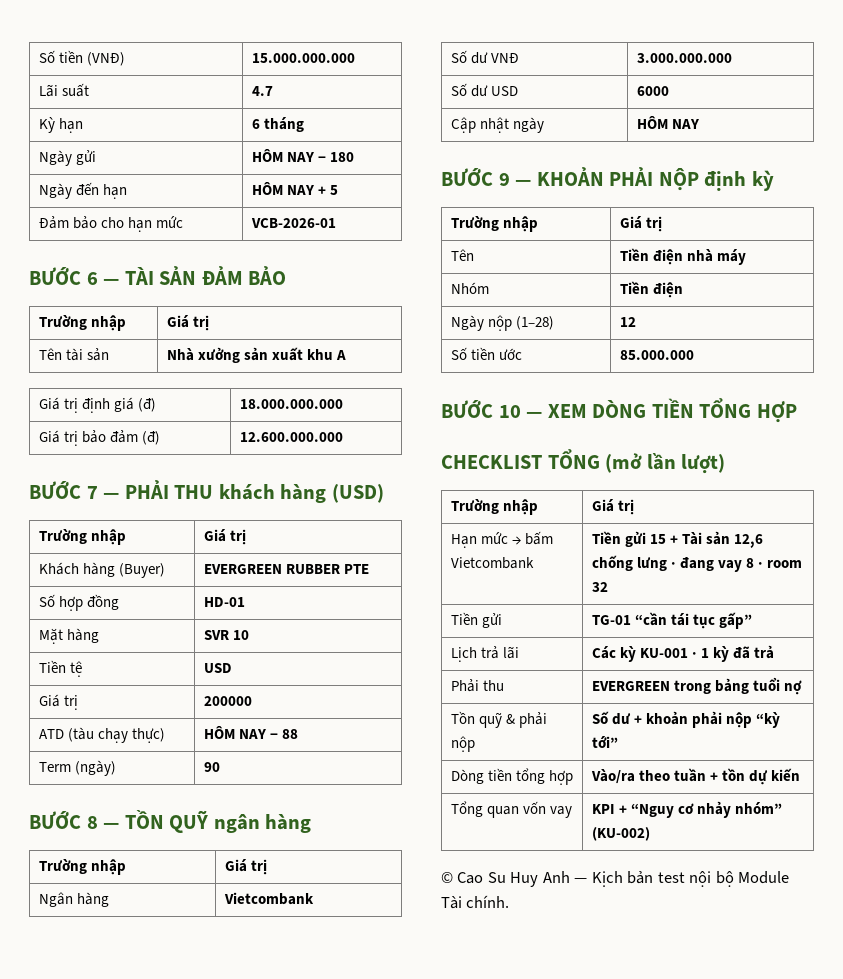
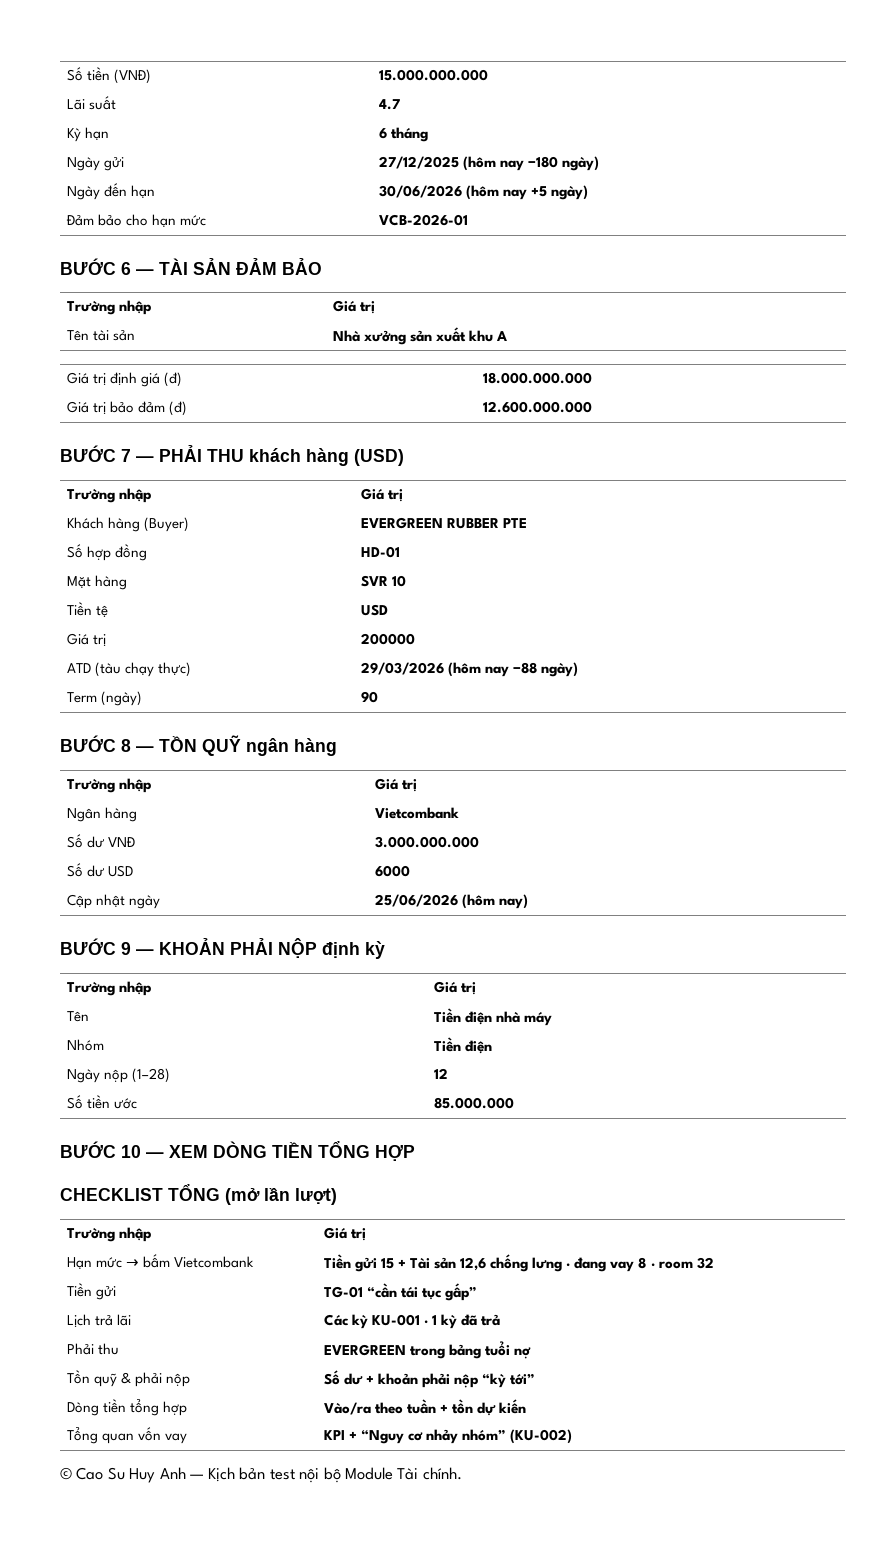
[251,149,354,162] [38,182,127,199] [251,182,338,195] HÔM NAY − 180 // Ngày đến hạn | HÔM NAY + 5 -> [378,156,600,171] [66,183,155,200] [378,185,589,200] 27/12/2025 (hôm nay −180 ngày) // Ngày đến hạn | 30/06/2026 (hôm nay +5 ngày)
[203,726,298,739] HÔM NAY − 88 -> [360,662,579,677] 29/03/2026 (hôm nay −88 ngày)
[636,116,699,129] HÔM NAY -> [374,894,528,909] 25/06/2026 (hôm nay)

